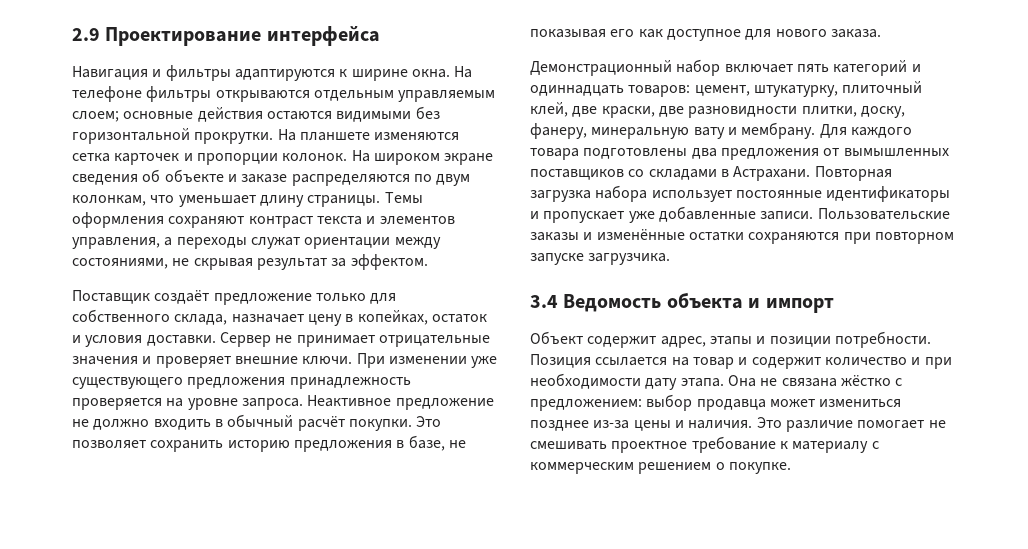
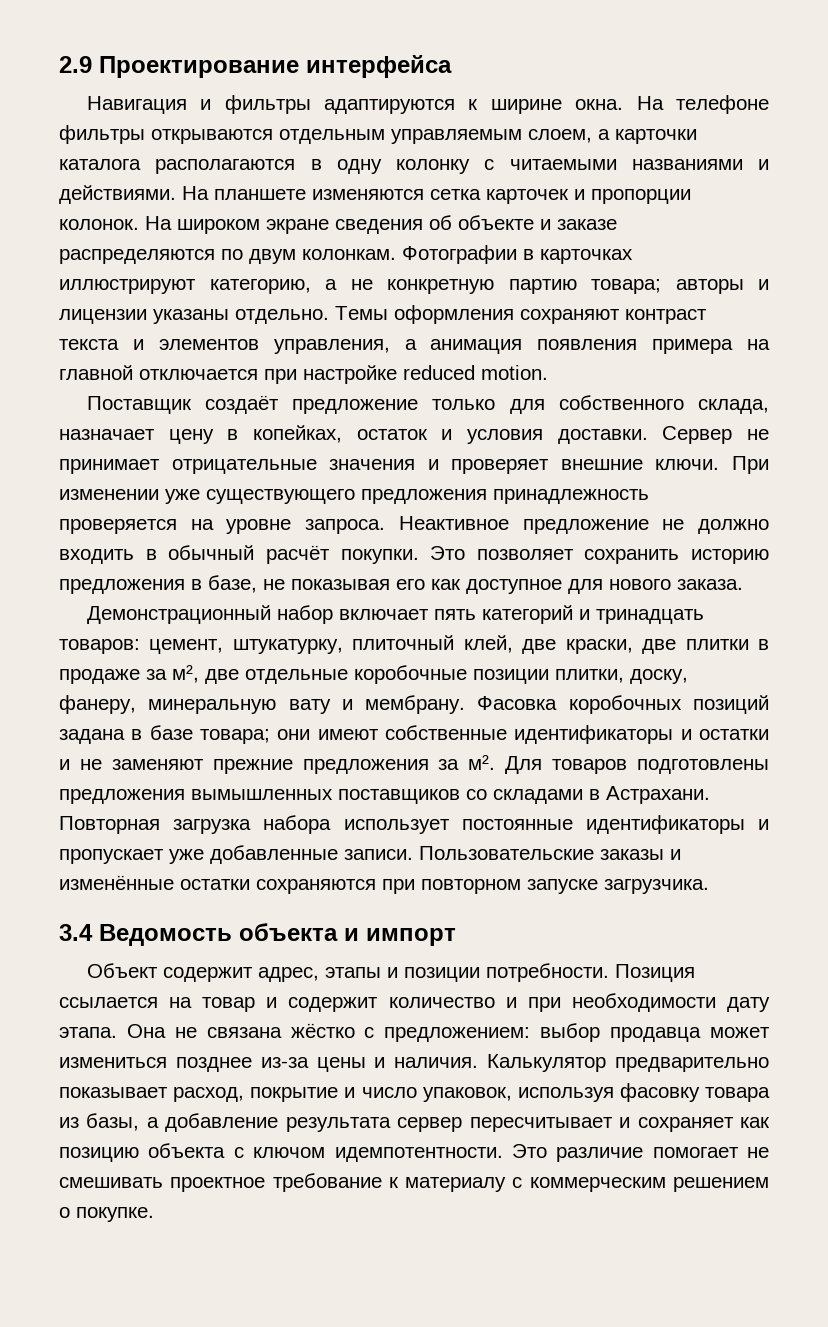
[72,106,440,122] [72,128,274,144] слоем; основные действия остаются видимыми без горизонтальной прокрутки. -> [528,129,697,144] [59,159,769,174] [59,185,176,204] слоем, а карточки каталога располагаются в одну колонку с читаемыми названиями и действиями.
[72,195,381,207] колонкам, что уменьшает длину страницы. -> [302,245,633,264] [59,279,769,294] [59,309,329,324] колонкам. Фотографии в карточках иллюстрируют категорию, а не конкретную партию товара; авторы и лицензии указаны отдельно.
[176,237,441,249] [72,254,428,270] переходы служат ориентации между состояниями, не скрывая результат за эффектом. -> [430,339,770,354] [59,365,548,384] анимация появления примера на главной отключается при настройке reduced motion.
[530,85,624,96] одиннадцать -> [595,609,704,624] тринадцать
[688,106,798,118] разновидности -> [685,639,770,650] [59,665,549,684] плитки в продаже за м², две отдельные коробочные позиции
[819,124,912,139] [530,148,840,160] Для каждого товара подготовлены два предложения от -> [477,695,769,714] [59,725,769,744] [59,755,770,774] [59,789,185,804] Фасовка коробочных позиций задана в базе товара; они имеют собственные идентификаторы и остатки и не заменяют прежние предложения за м². Для товаров подготовлены предложения
(753, 424) none -> [487,1054,769,1072] [59,1083,770,1102] [59,1113,771,1132] [59,1143,503,1162] Калькулятор предварительно показывает расход, покрытие и число упаковок, используя фасовку товара из базы, а добавление результата сервер пересчитывает и сохраняет как позицию объекта с ключом идемпотентности.

